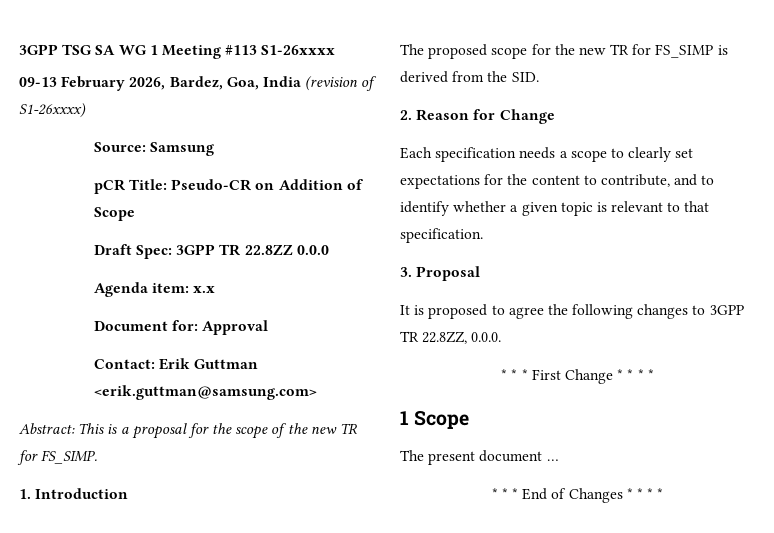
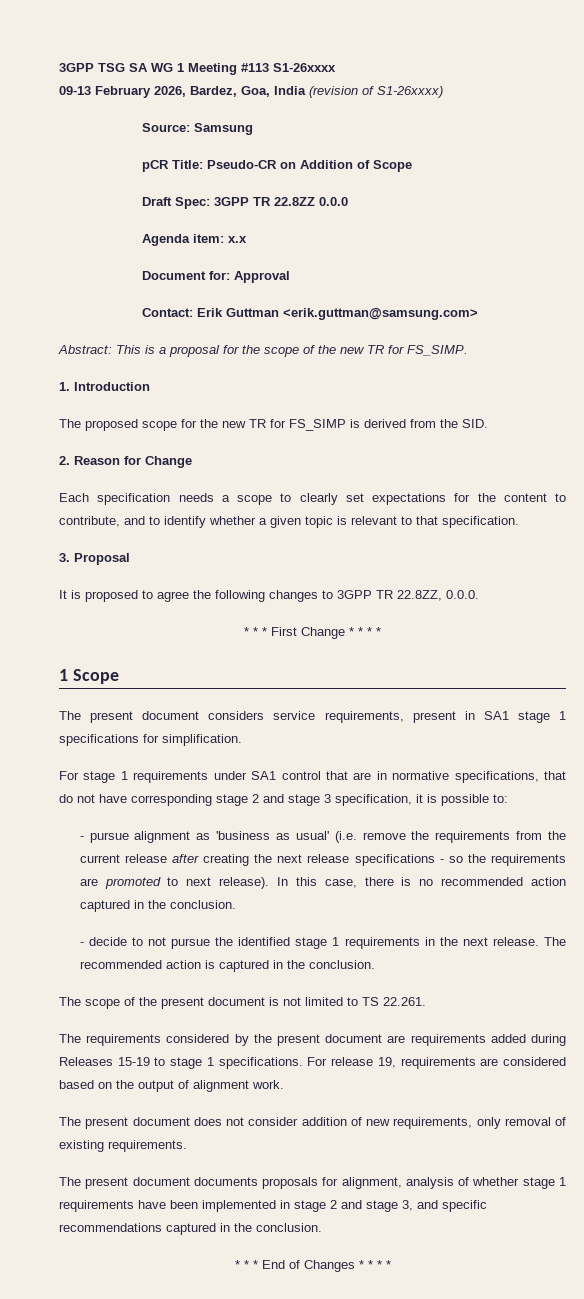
[546,459,559,461] … -> [208,711,567,723] [59,734,242,746] [59,771,567,783] [59,794,508,806] [79,831,566,843] [79,854,567,866] [79,877,567,889] [79,900,236,912] [79,937,566,949] [79,960,375,972] [59,997,426,1009] [59,1034,566,1046] [59,1057,567,1069] [59,1080,284,1092] [59,1117,566,1129] [59,1140,187,1152] [59,1177,566,1189] [59,1200,487,1212] [59,1223,322,1235] considers service requirements, present in SA1 stage 1 specifications for simplification. // For stage 1 requirements under SA1 control that are in normative specifications, that do not have corresponding stage 2 and stage 3 specification, it is possible to: // - pursue alignment as 'business as usual' (i.e. remove the requirements from the current release after creating the next release specifications - so the requirements are promoted to next release). In this case, there is no recommended action captured in the conclusion. // - decide to not pursue the identified stage 1 requirements in the next release. The recommended action is captured in the conclusion. // The scope of the present document is not limited to TS 22.261. // The requirements considered by the present document are requirements added during Releases 15-19 to stage 1 specifications. For release 19, requirements are considered based on the output of alignment work. // The present document does not consider addition of new requirements, only removal of existing requirements. // The present document documents proposals for alignment, analysis of whether stage 1 requirements have been implemented in stage 2 and stage 3, and specific recommendations captured in the conclusion.

